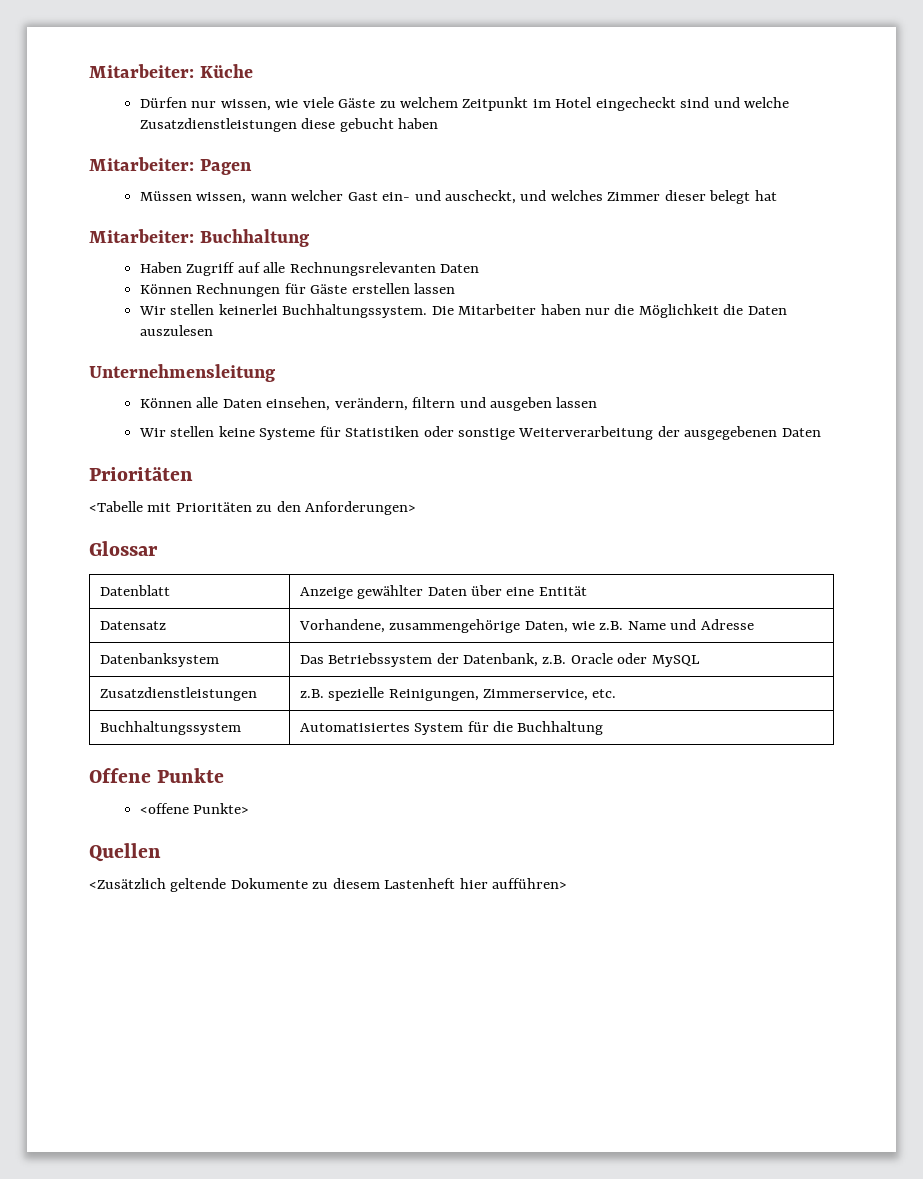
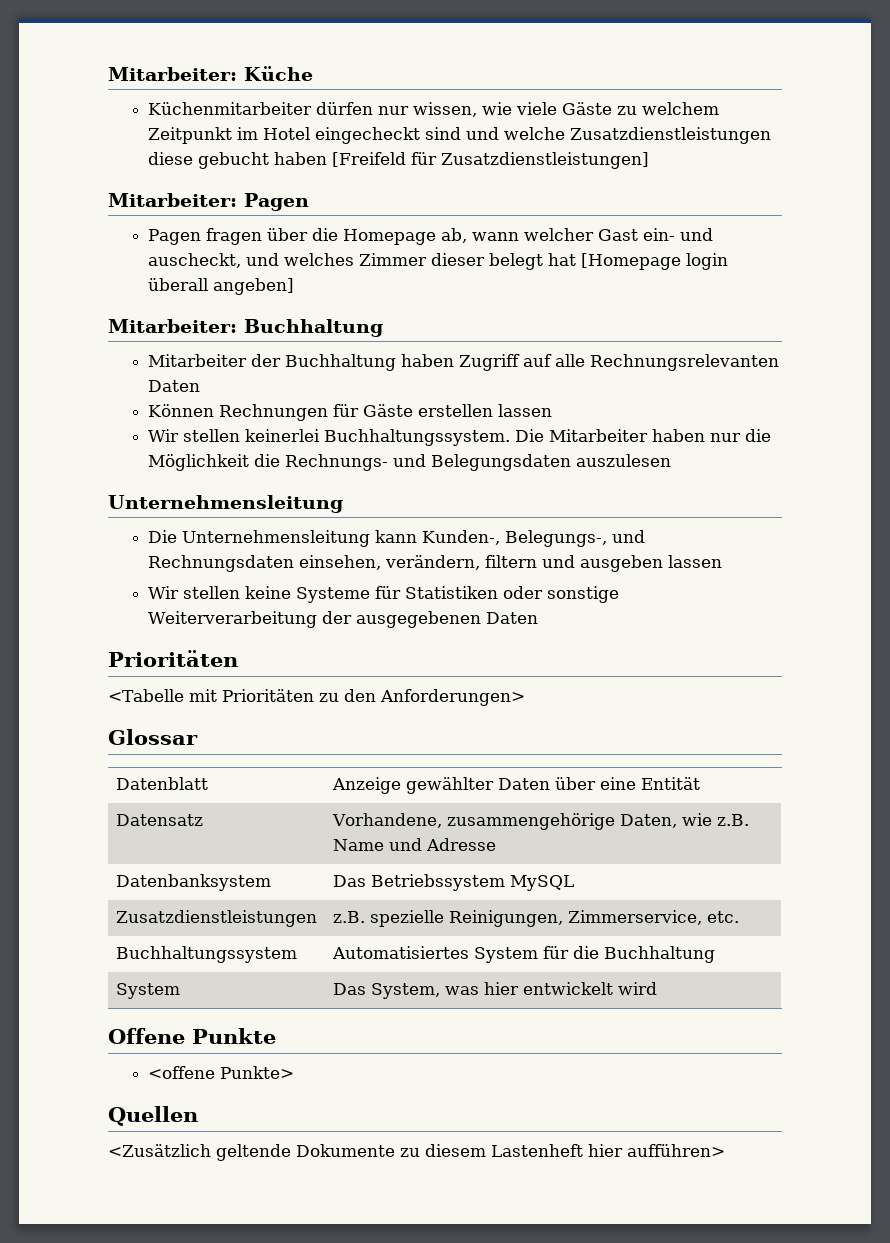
[139,97,187,108] Dürfen -> [147,102,373,115] Küchenmitarbeiter dürfen
(439, 123) none -> [331,152,649,169] [Freifeld für Zusatzdienstleistungen]
[139,191,247,204] Müssen wissen, -> [147,228,467,245] Pagen fragen über die Homepage ab,
[89,229,309,247] [139,262,182,273] // Mitarbeiter: Buchhaltung // Haben -> [580,253,728,270] [147,278,294,295] [108,319,383,337] [147,354,454,371] [Homepage login überall angeben] // Mitarbeiter: Buchhaltung // Mitarbeiter der Buchhaltung haben
[747,306,787,315] Daten -> [284,454,571,471] Rechnungs- und Belegungsdaten
[139,397,262,408] Können alle Daten -> [147,530,645,547] [147,555,294,572] Die Unternehmensleitung kann Kunden-, Belegungs-, und Rechnungsdaten
[436,653,648,667] der Datenbank, z.B. Oracle oder -> (505, 882) none
(604, 728) none -> [115,983,180,999] [332,982,657,999] // System | Das System, was hier entwickelt wird

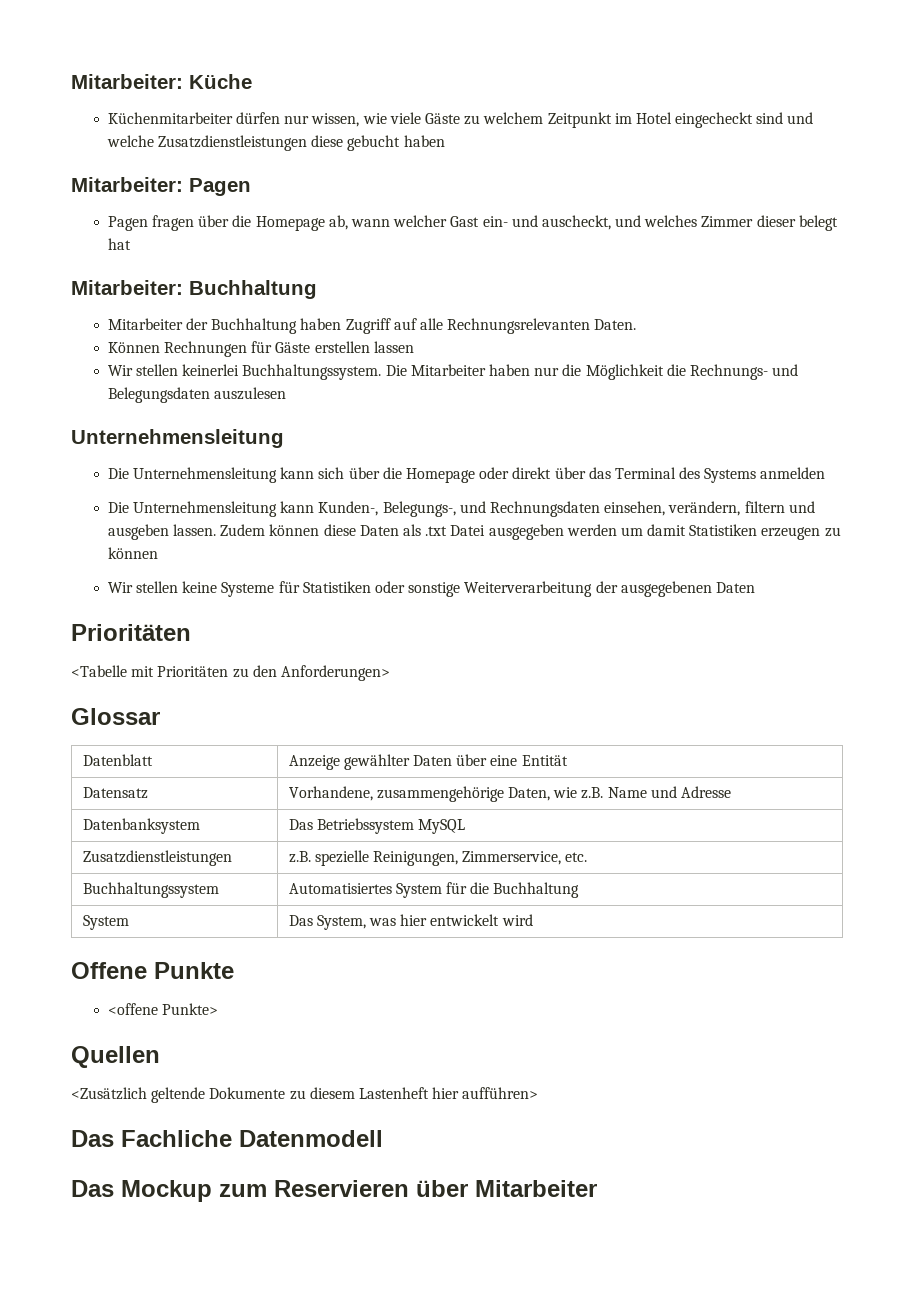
[331,152,649,169] [Freifeld für Zusatzdienstleistungen] -> (445, 141) none
[580,253,728,270] [147,278,294,295] [Homepage login überall angeben] -> (131, 244) none
[147,380,200,392] Daten -> [594,319,637,330] Daten.
(343, 504) none -> [107,467,826,483] // Die Unternehmensleitung kann sich über die Homepage oder direkt über das Terminal des Systems anmelden
[667,555,722,568] lassen -> [173,524,841,540] [107,547,158,559] lassen. Zudem können diese Daten als .txt Datei ausgegeben werden um damit Statistiken erzeugen zu können
(725, 1150) none -> [71,1130,383,1147] [71,1180,597,1202] // Das Fachliche Datenmodell // Das Mockup zum Reservieren über Mitarbeiter

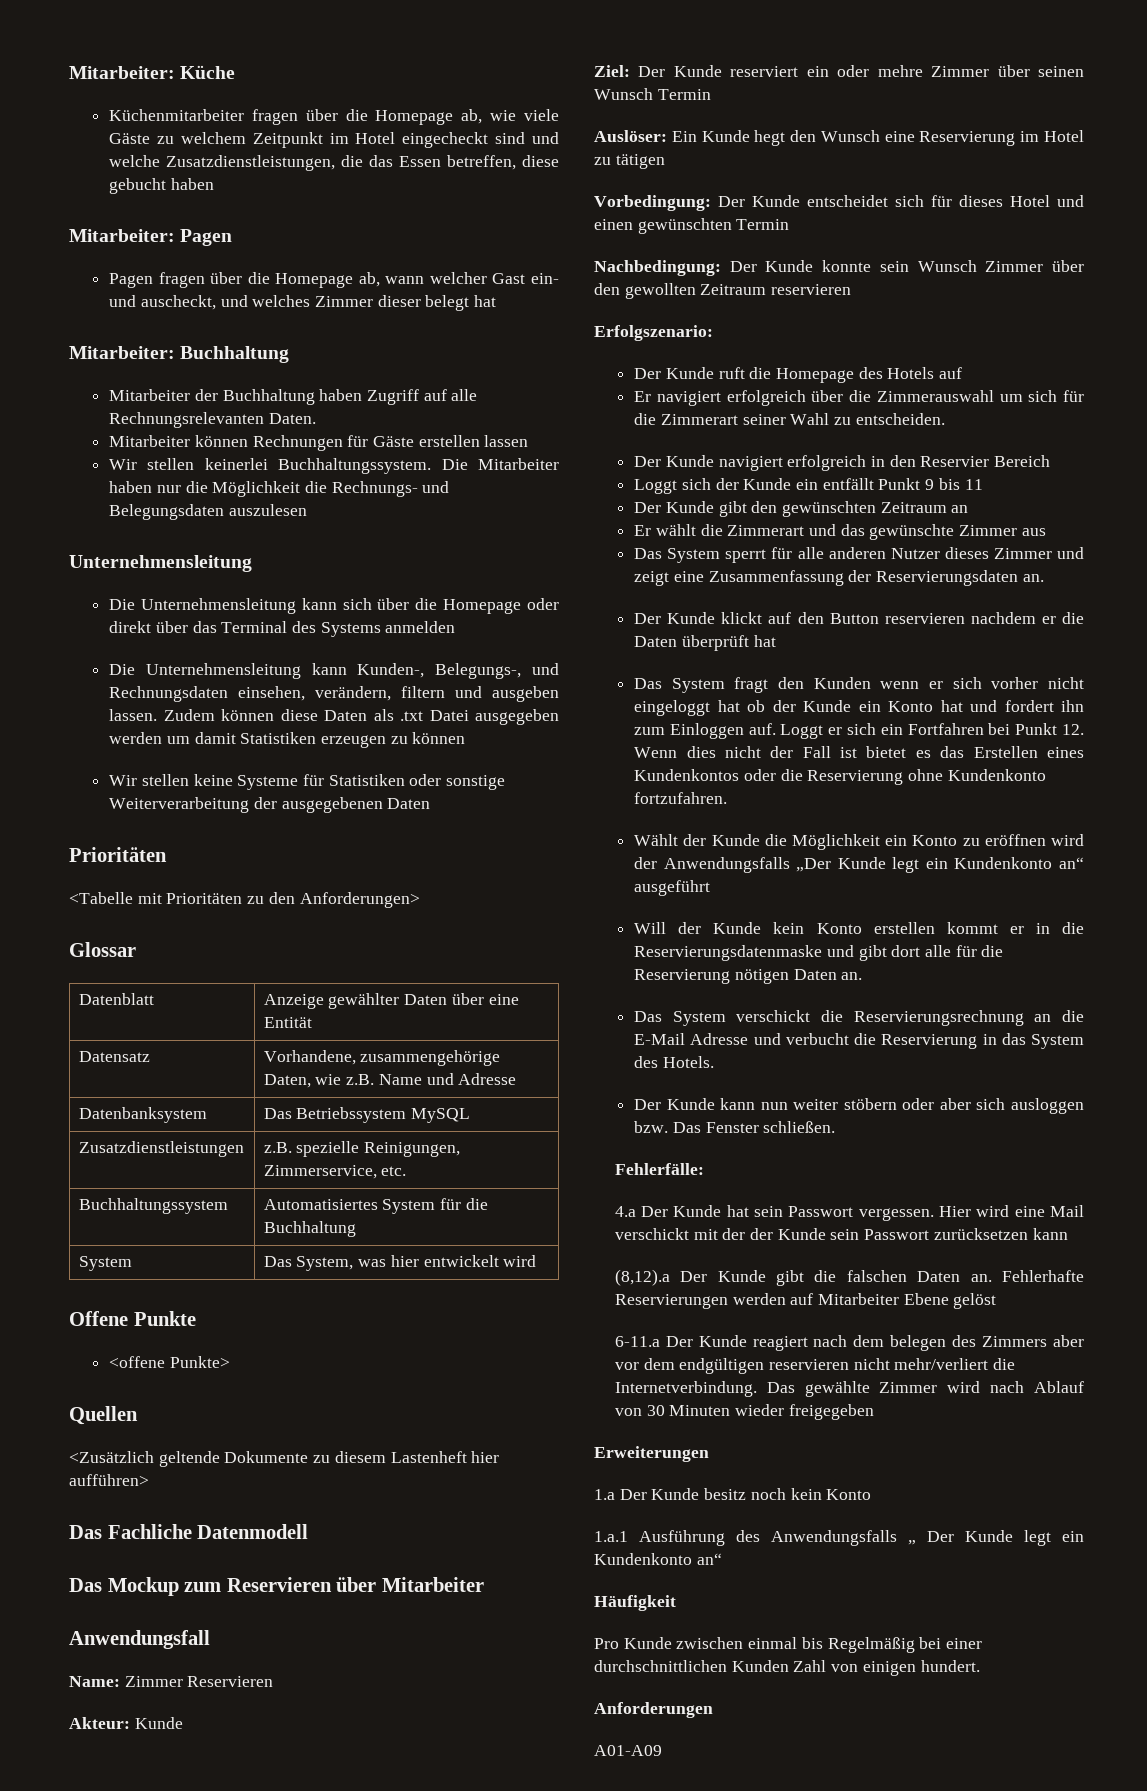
[236,112,360,127] dürfen nur wissen, -> [251,109,483,125] fragen über die Homepage ab,
[158,135,308,151] Zusatzdienstleistungen -> [166,155,517,171] Zusatzdienstleistungen, die das Essen betreffen,
[107,342,160,353] Können -> [109,435,248,447] Mitarbeiter können
(597, 1188) none -> [69,1630,210,1649] [69,1676,274,1687] [69,1717,183,1729] [594,65,1084,77] [594,88,711,100] [594,130,1084,146] [594,154,665,169] [594,195,1084,211] [594,218,790,234] [594,260,1084,276] [594,283,852,299] [594,325,713,341] [634,367,963,383] [634,390,1084,406] [634,413,945,425] [634,455,1051,471] [634,478,983,494] [634,501,969,517] [634,524,1046,540] [634,547,1084,563] [634,570,1044,586] [634,612,1084,624] [634,635,776,651] [634,677,1084,693] [634,700,1084,716] [634,723,1084,739] [634,746,1084,758] [634,769,1046,785] [634,792,728,804] [634,834,1084,850] [634,857,1084,873] [634,880,711,896] [634,922,1084,934] [634,945,1004,961] [634,969,863,984] [634,1010,1084,1026] [634,1033,1084,1049] [634,1056,714,1068] [634,1098,1084,1114] [634,1121,836,1133] [614,1163,704,1175] [614,1205,1084,1221] [614,1228,1068,1240] [614,1269,1084,1286] [614,1293,997,1309] [614,1335,1084,1351] [614,1358,1016,1374] [614,1381,1084,1397] [614,1404,874,1420] [594,1446,709,1462] [594,1488,872,1500] [594,1530,1084,1546] [594,1553,722,1565] [594,1595,676,1611] [594,1637,983,1653] [594,1660,980,1676] [594,1702,713,1718] [594,1745,662,1756] // Anwendungsfall // Name: Zimmer Reservieren // Akteur: Kunde // Ziel: Der Kunde reserviert ein oder mehre Zimmer über seinen Wunsch Termin // Auslöser: Ein Kunde hegt den Wunsch eine Reservierung im Hotel zu tätigen // Vorbedingung: Der Kunde entscheidet sich für dieses Hotel und einen gewünschten Termin // Nachbedingung: Der Kunde konnte sein Wunsch Zimmer über den gewollten Zeitraum reservieren // Erfolgszenario: // Der Kunde ruft die Homepage des Hotels auf // Er navigiert erfolgreich über die Zimmerauswahl um sich für die Zimmerart seiner Wahl zu entscheiden. // Der Kunde navigiert erfolgreich in den Reservier Bereich // Loggt sich der Kunde ein entfällt Punkt 9 bis 11 // Der Kunde gibt den gewünschten Zeitraum an // Er wählt die Zimmerart und das gewünschte Zimmer aus // Das System sperrt für alle anderen Nutzer dieses Zimmer und zeigt eine Zusammenfassung der Reservierungsdaten an. // Der Kunde klickt auf den Button reservieren nachdem er die Daten überprüft hat // Das System fragt den Kunden wenn er sich vorher nicht eingeloggt hat ob der Kunde ein Konto hat und fordert ihn zum Einloggen auf. Loggt er sich ein Fortfahren bei Punkt 12. Wenn dies nicht der Fall ist bietet es das Erstellen eines Kundenkontos oder die Reservierung ohne Kundenkonto fortzufahren. // Wählt der Kunde die Möglichkeit ein Konto zu eröffnen wird der Anwendungsfalls „Der Kunde legt ein Kundenkonto an“ ausgeführt // Will der Kunde kein Konto erstellen kommt er in die Reservierungsdatenmaske und gibt dort alle für die Reservierung nötigen Daten an. // Das System verschickt die Reservierungsrechnung an die E-Mail Adresse und verbucht die Reservierung in das System des Hotels. // Der Kunde kann nun weiter stöbern oder aber sich ausloggen bzw. Das Fenster schließen. // Fehlerfälle: // 4.a Der Kunde hat sein Passwort vergessen. Hier wird eine Mail verschickt mit der der Kunde sein Passwort zurücksetzen kann // (8,12).a Der Kunde gibt die falschen Daten an. Fehlerhafte Reservierungen werden auf Mitarbeiter Ebene gelöst // 6-11.a Der Kunde reagiert nach dem belegen des Zimmers aber vor dem endgültigen reservieren nicht mehr/verliert die Internetverbindung. Das gewählte Zimmer wird nach Ablauf von 30 Minuten wieder freigegeben // Erweiterungen // 1.a Der Kunde besitz noch kein Konto // 1.a.1 Ausführung des Anwendungsfalls „ Der Kunde legt ein Kundenkonto an“ // Häufigkeit // Pro Kunde zwischen einmal bis Regelmäßig bei einer durchschnittlichen Kunden Zahl von einigen hundert. // Anforderungen // A01-A09

